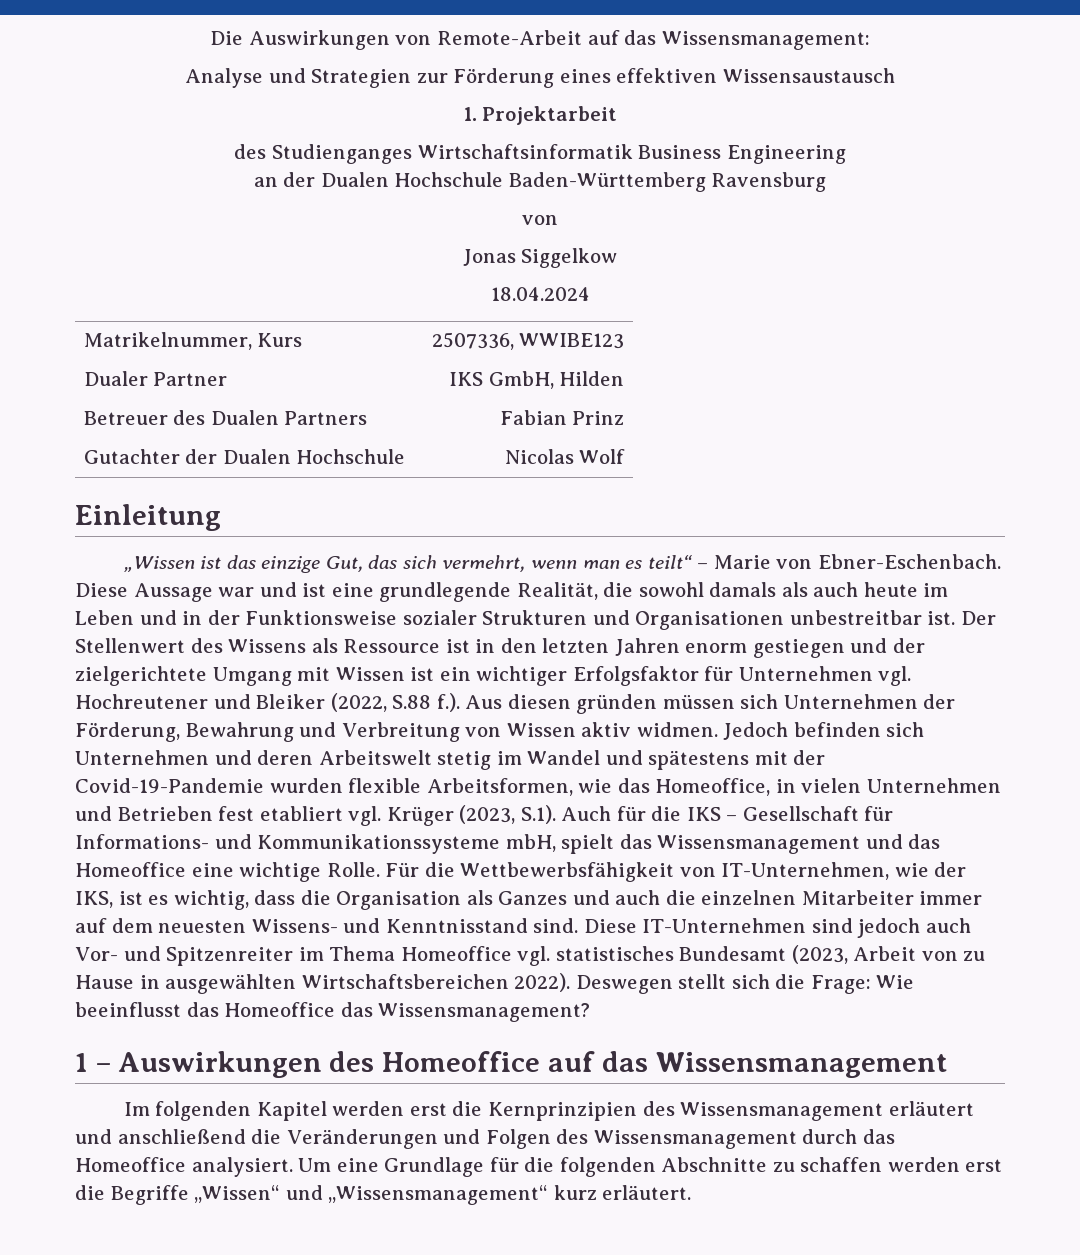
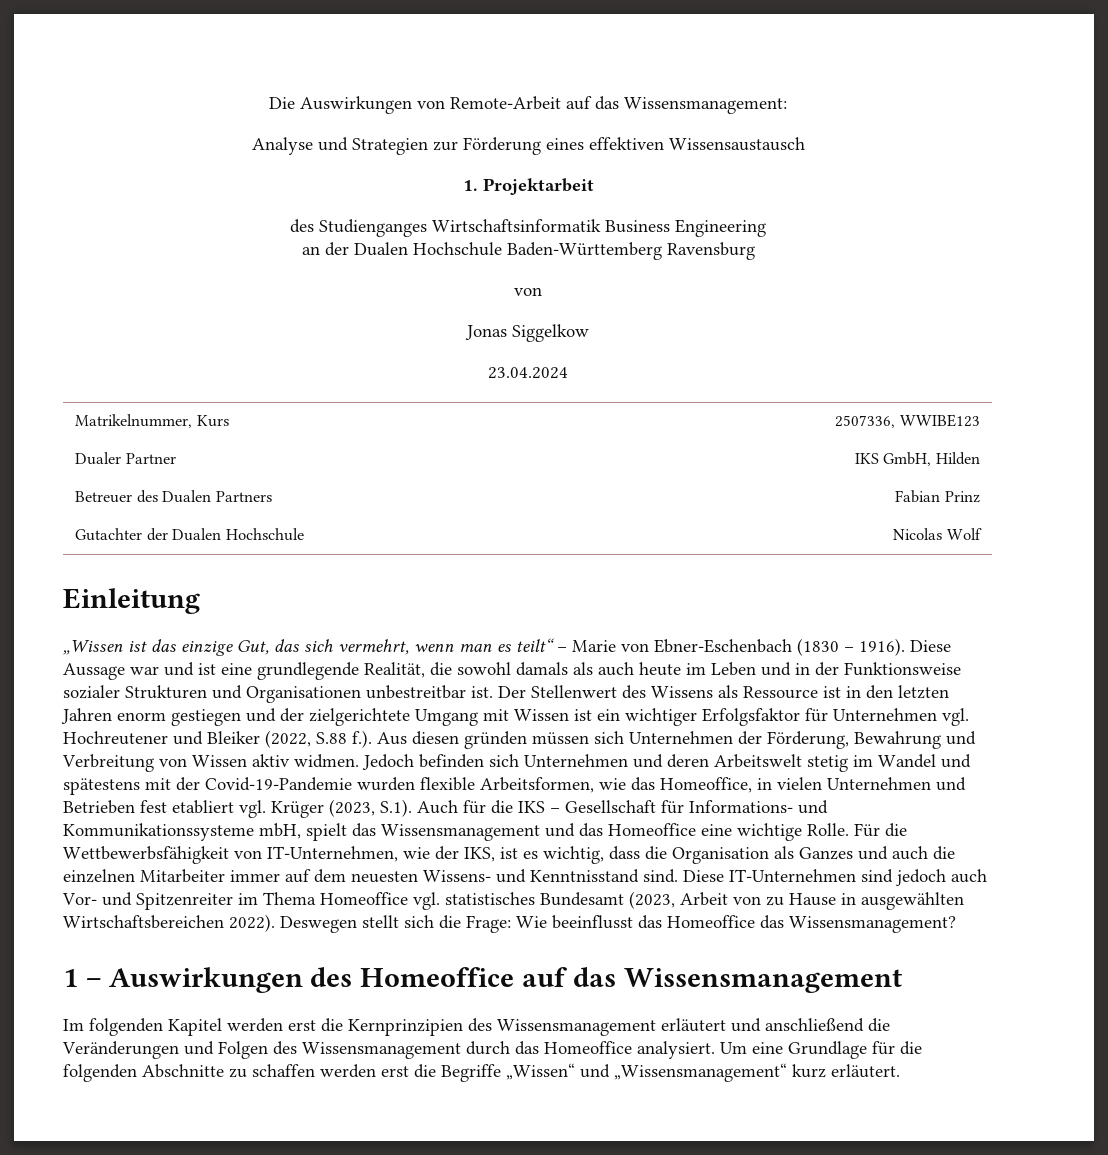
[490,287,590,301] 18.04.2024 -> [488,367,568,379] 23.04.2024
[817,554,1001,569] Ebner-Eschenbach. -> [654,638,905,656] Ebner-Eschenbach (1830 – 1916).

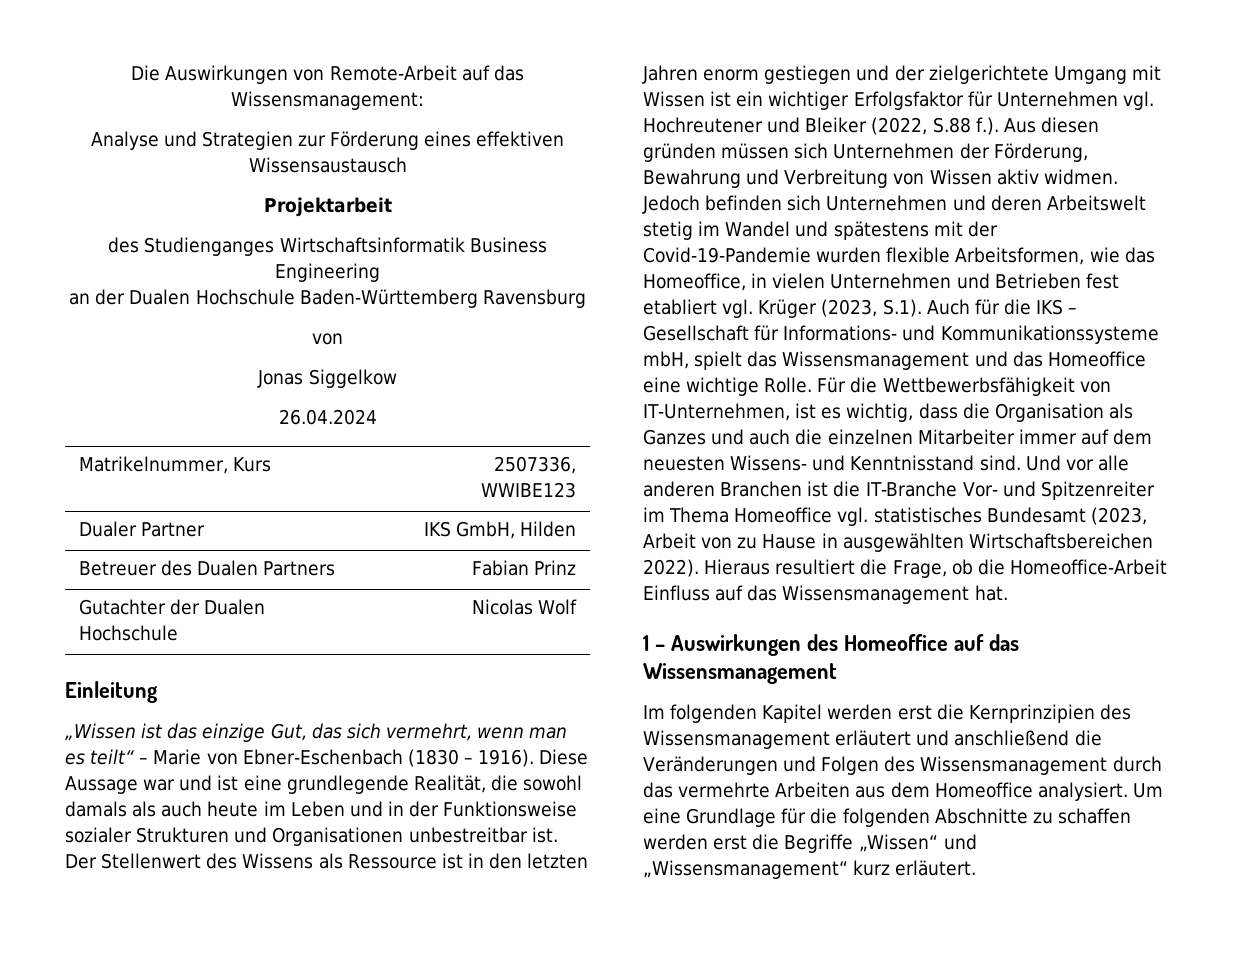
[462,180,478,191] 1. -> (407, 165) none
[488,367,568,379] 23.04.2024 -> [278,409,377,425] 26.04.2024
[403,846,495,862] wie der IKS, -> (790, 412) none
[683,869,987,886] Diese IT-Unternehmen sind jedoch auch -> [1025,455,1129,471] [643,481,958,497] Und vor alle anderen Branchen ist die IT-Branche
[280,915,956,933] Deswegen stellt sich die Frage: Wie beeinflusst das Homeoffice das Wissensmanagement? -> [704,559,1167,578] [643,585,1008,604] Hieraus resultiert die Frage, ob die Homeoffice-Arbeit Einfluss auf das Wissensmanagement hat.
(539, 1048) none -> [678,782,930,798] vermehrte Arbeiten aus dem

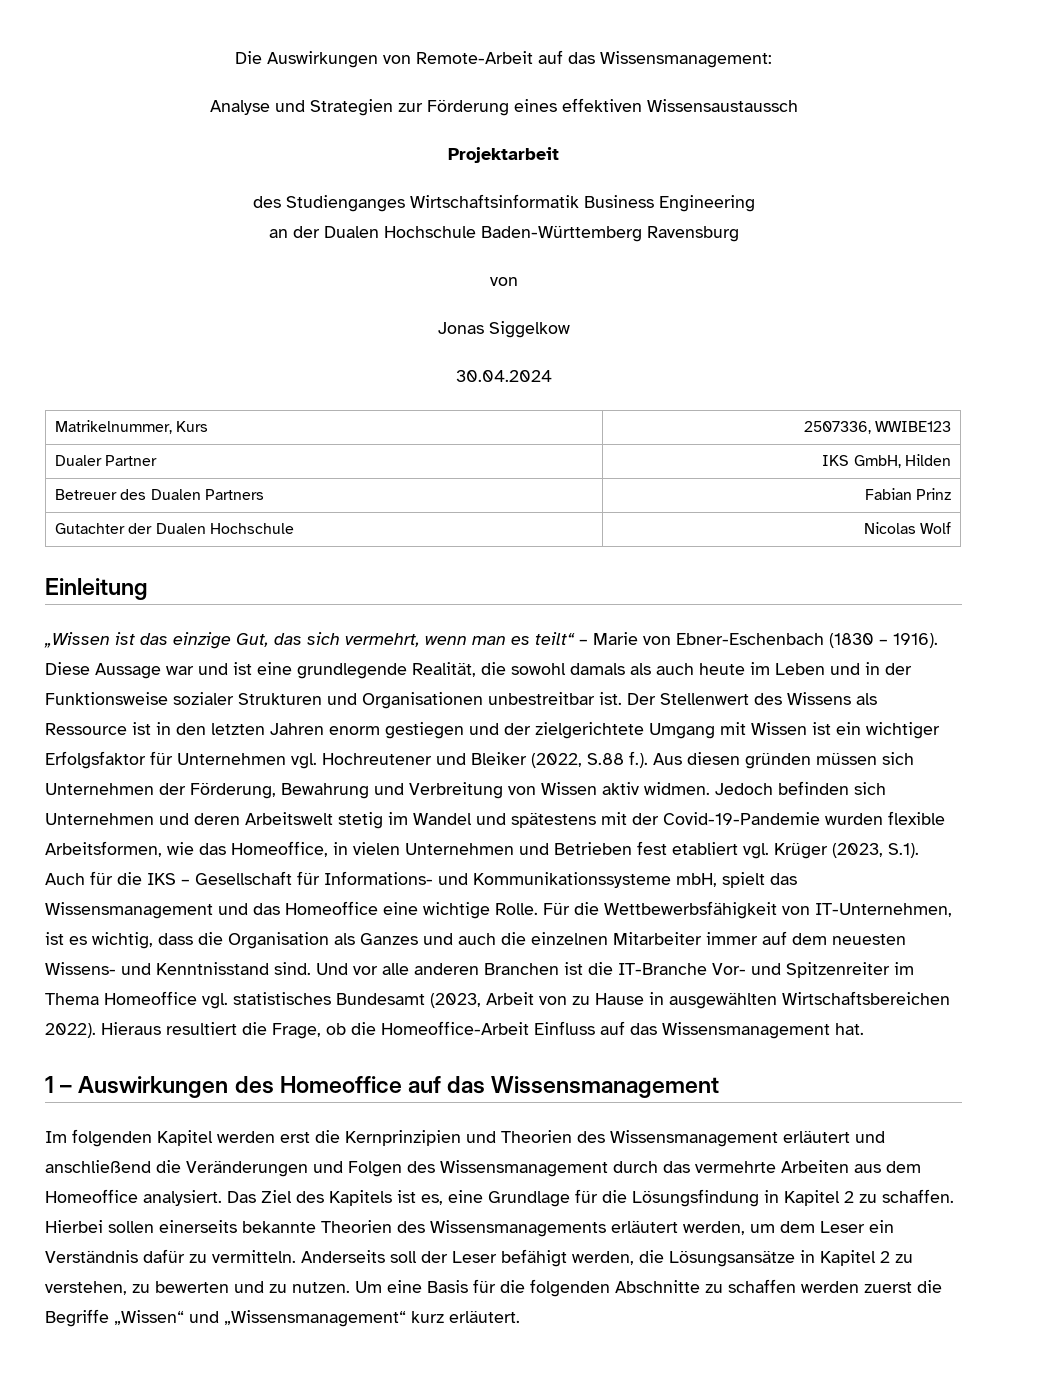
[248,157,407,173] Wissensaustausch -> [646,99,798,112] Wissensaustaussch
[278,409,377,425] 26.04.2024 -> [455,370,552,382] 30.04.2024
(1095, 713) none -> [466,1130,572,1143] und Theorien
(1128, 791) none -> [227,1189,954,1207] [45,1220,894,1237] [45,1249,913,1267] [45,1281,350,1295] Das Ziel des Kapitels ist es, eine Grundlage für die Lösungsfindung in Kapitel 2 zu schaffen. Hierbei sollen einerseits bekannte Theorien des Wissensmanagements erläutert werden, um dem Leser ein Verständnis dafür zu vermitteln. Anderseits soll der Leser befähigt werden, die Lösungsansätze in Kapitel 2 zu verstehen, zu bewerten und zu nutzen.
[686,808,777,827] Grundlage -> [427,1280,468,1293] Basis
[713,835,748,850] erst -> [864,1282,912,1293] zuerst

